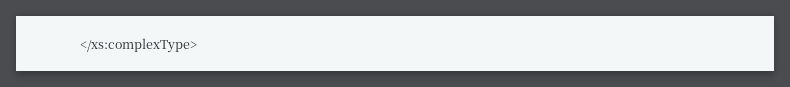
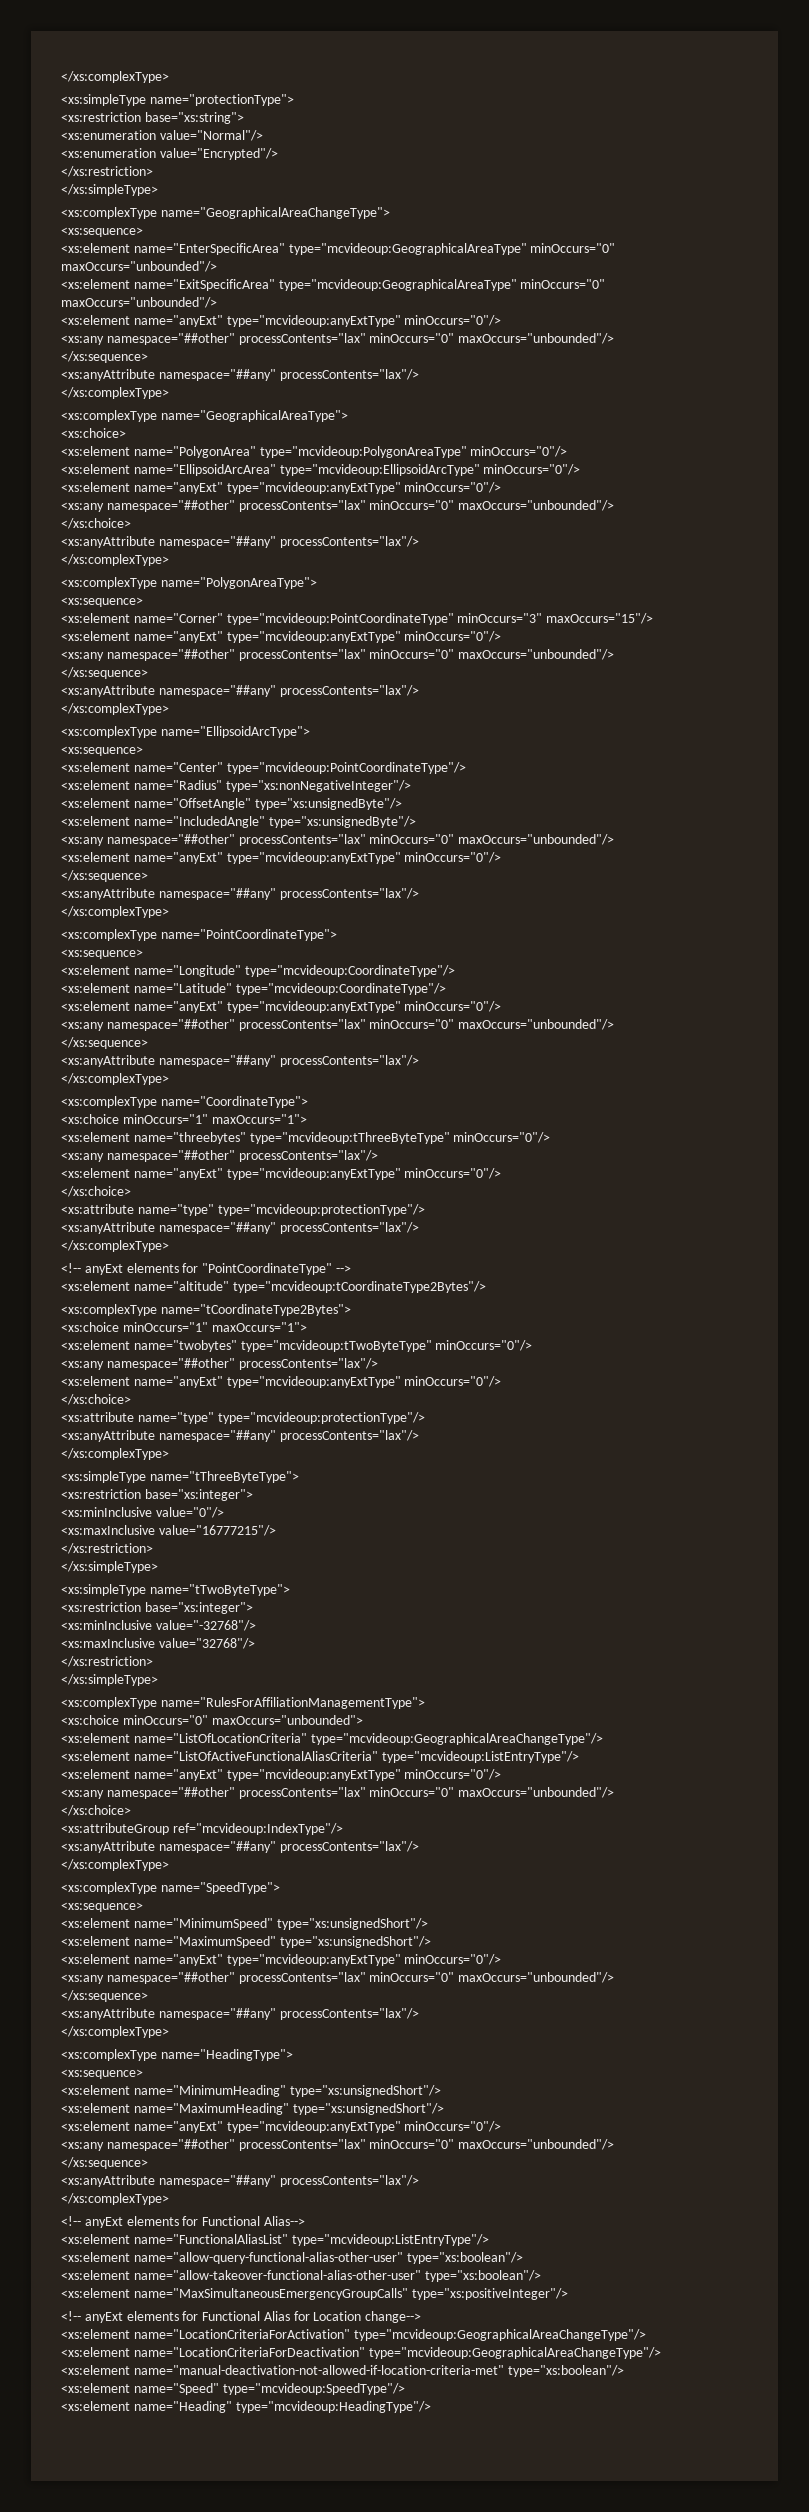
[80,38,197,53] </xs:complexType> -> [61,71,169,83] [61,94,294,106] [61,112,244,124] [61,130,263,141] [61,148,278,160] [61,166,153,177] [61,184,158,196] [61,207,390,219] [61,227,143,237] [61,243,616,255] [61,261,217,272] [61,279,606,291] [61,297,217,308] [61,315,502,327] [61,333,615,345] [61,351,148,363] [61,369,419,381] [61,387,169,399] [61,410,348,422] [61,428,126,438] [61,446,568,458] [61,464,581,476] [61,482,502,494] [61,500,615,512] [61,518,131,529] [61,536,419,548] [61,554,169,566] [61,577,317,589] [61,597,143,607] [61,613,654,625] [61,631,502,643] [61,649,615,661] [61,667,148,679] [61,685,419,697] [61,703,169,715] [61,726,310,738] [61,746,143,756] [61,762,466,774] [61,780,411,792] [61,798,402,810] [61,816,416,828] [61,834,615,846] [61,852,502,864] [61,870,148,882] [61,888,419,900] [61,906,169,918] [61,929,337,941] [61,949,143,959] [61,965,455,977] [61,983,446,995] [61,1001,502,1013] [61,1019,615,1031] [61,1037,148,1049] [61,1055,419,1067] [61,1073,169,1085] [61,1096,308,1108] [61,1114,307,1124] [61,1132,551,1144] [61,1150,378,1162] [61,1168,502,1180] [61,1186,131,1197] [61,1204,425,1216] [61,1222,419,1234] [61,1240,169,1252] [61,1263,351,1275] [61,1281,486,1293] [61,1304,351,1316] [61,1322,307,1332] [61,1340,533,1352] [61,1358,378,1370] [61,1376,502,1388] [61,1394,131,1405] [61,1412,425,1424] [61,1430,419,1442] [61,1448,169,1460] [61,1471,299,1483] [61,1489,253,1501] [61,1507,224,1518] [61,1525,276,1536] [61,1543,153,1554] [61,1561,158,1573] [61,1584,290,1596] [61,1602,253,1614] [61,1620,256,1631] [61,1638,255,1649] [61,1656,153,1667] [61,1674,158,1686] [61,1697,425,1709] [61,1715,363,1725] [61,1733,603,1745] [61,1751,579,1763] [61,1769,502,1781] [61,1787,615,1799] [61,1805,131,1816] [61,1823,343,1835] [61,1841,419,1853] [61,1859,169,1871] [61,1882,280,1894] [61,1902,143,1912] [61,1918,428,1930] [61,1936,431,1948] [61,1954,502,1966] [61,1972,615,1984] [61,1990,148,2002] [61,2008,419,2020] [61,2026,169,2038] [61,2049,293,2061] [61,2069,143,2079] [61,2085,441,2097] [61,2103,444,2115] [61,2121,502,2133] [61,2139,615,2151] [61,2157,148,2169] [61,2175,419,2187] [61,2193,169,2205] [61,2216,305,2228] [61,2234,489,2246] [61,2252,523,2264] [61,2270,541,2282] [61,2288,568,2300] [61,2311,422,2323] [61,2329,646,2341] [61,2347,661,2359] [61,2365,624,2377] [61,2383,405,2395] [61,2401,431,2413] </xs:complexType> // <xs:simpleType name="protectionType"> // <xs:restriction base="xs:string"> // <xs:enumeration value="Normal"/> // <xs:enumeration value="Encrypted"/> // </xs:restriction> // </xs:simpleType> // <xs:complexType name="GeographicalAreaChangeType"> // <xs:sequence> // <xs:element name="EnterSpecificArea" type="mcvideoup:GeographicalAreaType" minOccurs="0" maxOccurs="unbounded"/> // <xs:element name="ExitSpecificArea" type="mcvideoup:GeographicalAreaType" minOccurs="0" maxOccurs="unbounded"/> // <xs:element name="anyExt" type="mcvideoup:anyExtType" minOccurs="0"/> // <xs:any namespace="##other" processContents="lax" minOccurs="0" maxOccurs="unbounded"/> // </xs:sequence> // <xs:anyAttribute namespace="##any" processContents="lax"/> // </xs:complexType> // <xs:complexType name="GeographicalAreaType"> // <xs:choice> // <xs:element name="PolygonArea" type="mcvideoup:PolygonAreaType" minOccurs="0"/> // <xs:element name="EllipsoidArcArea" type="mcvideoup:EllipsoidArcType" minOccurs="0"/> // <xs:element name="anyExt" type="mcvideoup:anyExtType" minOccurs="0"/> // <xs:any namespace="##other" processContents="lax" minOccurs="0" maxOccurs="unbounded"/> // </xs:choice> // <xs:anyAttribute namespace="##any" processContents="lax"/> // </xs:complexType> // <xs:complexType name="PolygonAreaType"> // <xs:sequence> // <xs:element name="Corner" type="mcvideoup:PointCoordinateType" minOccurs="3" maxOccurs="15"/> // <xs:element name="anyExt" type="mcvideoup:anyExtType" minOccurs="0"/> // <xs:any namespace="##other" processContents="lax" minOccurs="0" maxOccurs="unbounded"/> // </xs:sequence> // <xs:anyAttribute namespace="##any" processContents="lax"/> // </xs:complexType> // <xs:complexType name="EllipsoidArcType"> // <xs:sequence> // <xs:element name="Center" type="mcvideoup:PointCoordinateType"/> // <xs:element name="Radius" type="xs:nonNegativeInteger"/> // <xs:element name="OffsetAngle" type="xs:unsignedByte"/> // <xs:element name="IncludedAngle" type="xs:unsignedByte"/> // <xs:any namespace="##other" processContents="lax" minOccurs="0" maxOccurs="unbounded"/> // <xs:element name="anyExt" type="mcvideoup:anyExtType" minOccurs="0"/> // </xs:sequence> // <xs:anyAttribute namespace="##any" processContents="lax"/> // </xs:complexType> // <xs:complexType name="PointCoordinateType"> // <xs:sequence> // <xs:element name="Longitude" type="mcvideoup:CoordinateType"/> // <xs:element name="Latitude" type="mcvideoup:CoordinateType"/> // <xs:element name="anyExt" type="mcvideoup:anyExtType" minOccurs="0"/> // <xs:any namespace="##other" processContents="lax" minOccurs="0" maxOccurs="unbounded"/> // </xs:sequence> // <xs:anyAttribute namespace="##any" processContents="lax"/> // </xs:complexType> // <xs:complexType name="CoordinateType"> // <xs:choice minOccurs="1" maxOccurs="1"> // <xs:element name="threebytes" type="mcvideoup:tThreeByteType" minOccurs="0"/> // <xs:any namespace="##other" processContents="lax"/> // <xs:element name="anyExt" type="mcvideoup:anyExtType" minOccurs="0"/> // </xs:choice> // <xs:attribute name="type" type="mcvideoup:protectionType"/> // <xs:anyAttribute namespace="##any" processContents="lax"/> // </xs:complexType> // <!-- anyExt elements for "PointCoordinateType" --> // <xs:element name="altitude" type="mcvideoup:tCoordinateType2Bytes"/> // <xs:complexType name="tCoordinateType2Bytes"> // <xs:choice minOccurs="1" maxOccurs="1"> // <xs:element name="twobytes" type="mcvideoup:tTwoByteType" minOccurs="0"/> // <xs:any namespace="##other" processContents="lax"/> // <xs:element name="anyExt" type="mcvideoup:anyExtType" minOccurs="0"/> // </xs:choice> // <xs:attribute name="type" type="mcvideoup:protectionType"/> // <xs:anyAttribute namespace="##any" processContents="lax"/> // </xs:complexType> // <xs:simpleType name="tThreeByteType"> // <xs:restriction base="xs:integer"> // <xs:minInclusive value="0"/> // <xs:maxInclusive value="16777215"/> // </xs:restriction> // </xs:simpleType> // <xs:simpleType name="tTwoByteType"> // <xs:restriction base="xs:integer"> // <xs:minInclusive value="-32768"/> // <xs:maxInclusive value="32768"/> // </xs:restriction> // </xs:simpleType> // <xs:complexType name="RulesForAffiliationManagementType"> // <xs:choice minOccurs="0" maxOccurs="unbounded"> // <xs:element name="ListOfLocationCriteria" type="mcvideoup:GeographicalAreaChangeType"/> // <xs:element name="ListOfActiveFunctionalAliasCriteria" type="mcvideoup:ListEntryType"/> // <xs:element name="anyExt" type="mcvideoup:anyExtType" minOccurs="0"/> // <xs:any namespace="##other" processContents="lax" minOccurs="0" maxOccurs="unbounded"/> // </xs:choice> // <xs:attributeGroup ref="mcvideoup:IndexType"/> // <xs:anyAttribute namespace="##any" processContents="lax"/> // </xs:complexType> // <xs:complexType name="SpeedType"> // <xs:sequence> // <xs:element name="MinimumSpeed" type="xs:unsignedShort"/> // <xs:element name="MaximumSpeed" type="xs:unsignedShort"/> // <xs:element name="anyExt" type="mcvideoup:anyExtType" minOccurs="0"/> // <xs:any namespace="##other" processContents="lax" minOccurs="0" maxOccurs="unbounded"/> // </xs:sequence> // <xs:anyAttribute namespace="##any" processContents="lax"/> // </xs:complexType> // <xs:complexType name="HeadingType"> // <xs:sequence> // <xs:element name="MinimumHeading" type="xs:unsignedShort"/> // <xs:element name="MaximumHeading" type="xs:unsignedShort"/> // <xs:element name="anyExt" type="mcvideoup:anyExtType" minOccurs="0"/> // <xs:any namespace="##other" processContents="lax" minOccurs="0" maxOccurs="unbounded"/> // </xs:sequence> // <xs:anyAttribute namespace="##any" processContents="lax"/> // </xs:complexType> // <!-- anyExt elements for Functional Alias--> // <xs:element name="FunctionalAliasList" type="mcvideoup:ListEntryType"/> // <xs:element name="allow-query-functional-alias-other-user" type="xs:boolean"/> // <xs:element name="allow-takeover-functional-alias-other-user" type="xs:boolean"/> // <xs:element name="MaxSimultaneousEmergencyGroupCalls" type="xs:positiveInteger"/> // <!-- anyExt elements for Functional Alias for Location change--> // <xs:element name="LocationCriteriaForActivation" type="mcvideoup:GeographicalAreaChangeType"/> // <xs:element name="LocationCriteriaForDeactivation" type="mcvideoup:GeographicalAreaChangeType"/> // <xs:element name="manual-deactivation-not-allowed-if-location-criteria-met" type="xs:boolean"/> // <xs:element name="Speed" type="mcvideoup:SpeedType"/> // <xs:element name="Heading" type="mcvideoup:HeadingType"/>

